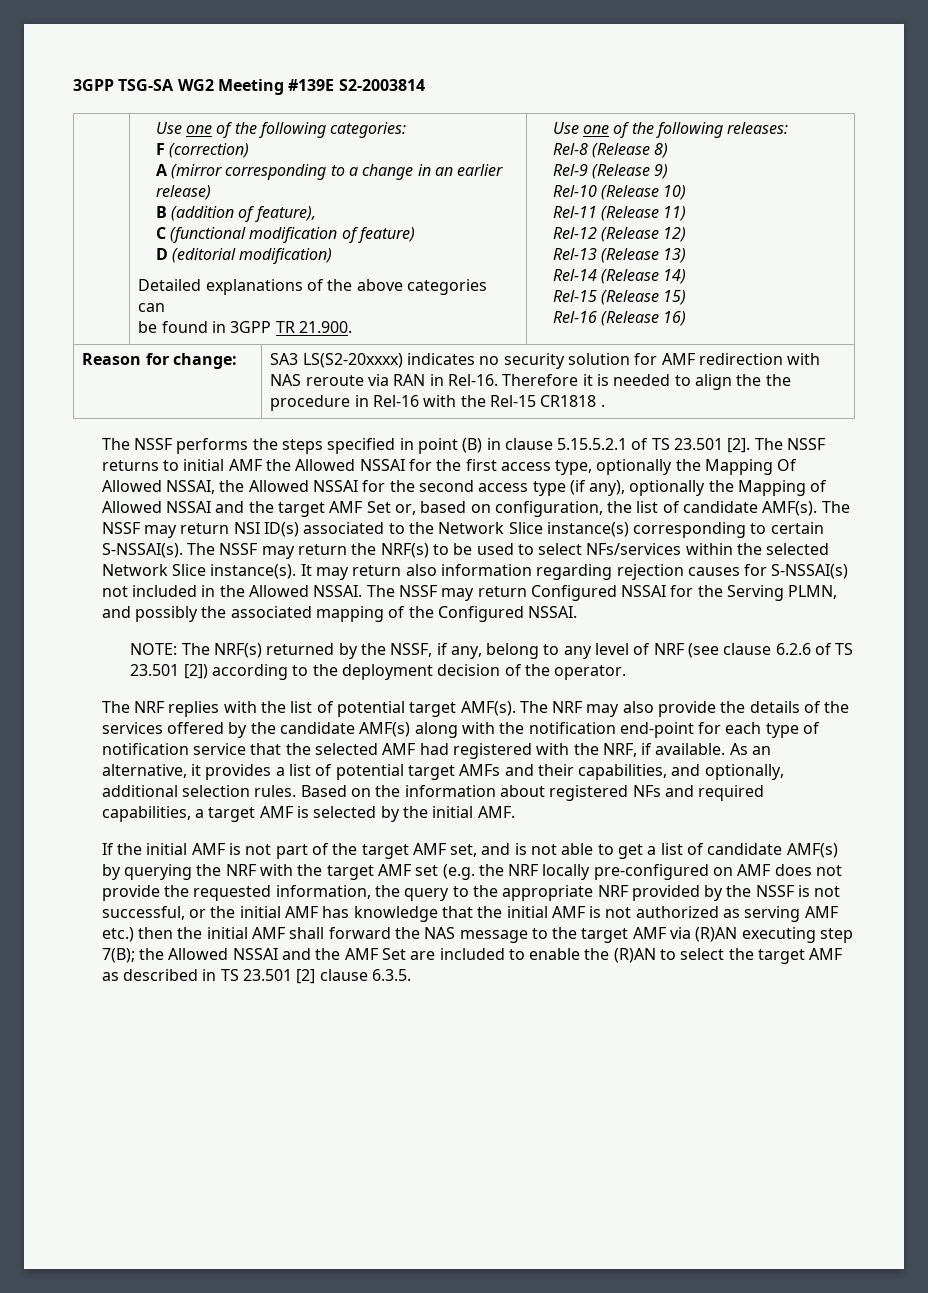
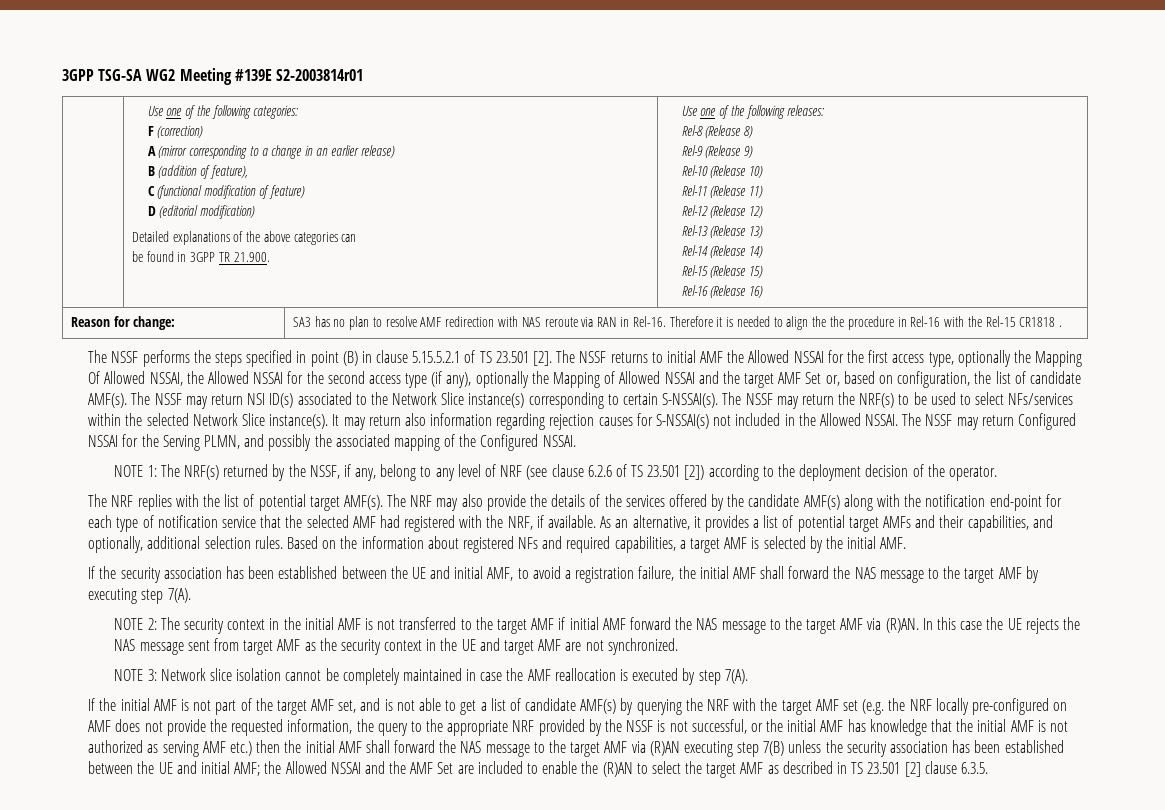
[338,79,425,91] S2-2003814 -> [275,69,363,81] S2-2003814r01
[302,353,658,369] LS(S2-20xxxx) indicates no security solution for -> [314,316,417,330] has no plan to resolve
[130,643,178,655] NOTE: -> [114,465,157,477] NOTE 1:
(515, 812) none -> [88,566,1039,583] [88,588,191,604] [114,617,1080,634] [114,638,678,655] [114,668,748,685] // If the security association has been established between the UE and initial AMF, to avoid a registration failure, the initial AMF shall forward the NAS message to the target AMF by executing step 7(A). // NOTE 2: The security context in the initial AMF is not transferred to the target AMF if initial AMF forward the NAS message to the target AMF via (R)AN. In this case the UE rejects the NAS message sent from target AMF as the security context in the UE and target AMF are not synchronized. // NOTE 3: Network slice isolation cannot be completely maintained in case the AMF reallocation is executed by step 7(A).
[101,948,135,963] 7(B); -> [763,740,1064,757] [88,761,261,776] 7(B) unless the security association has been established between the UE and initial AMF;

